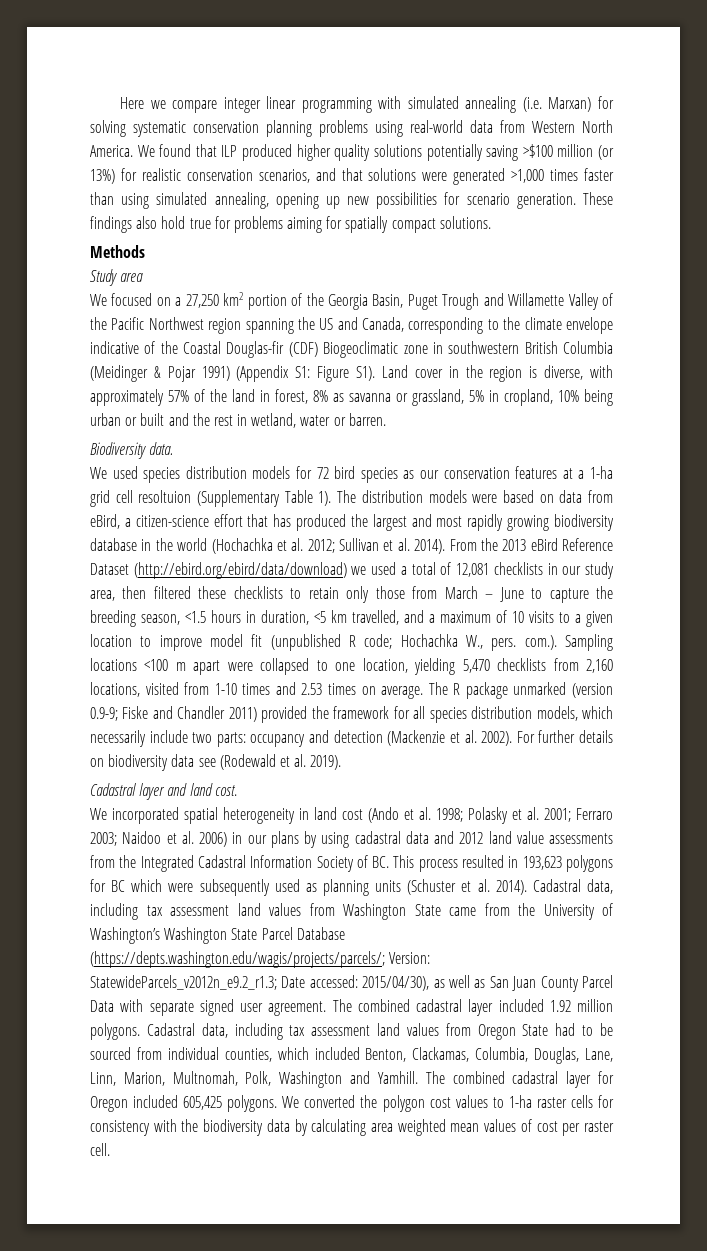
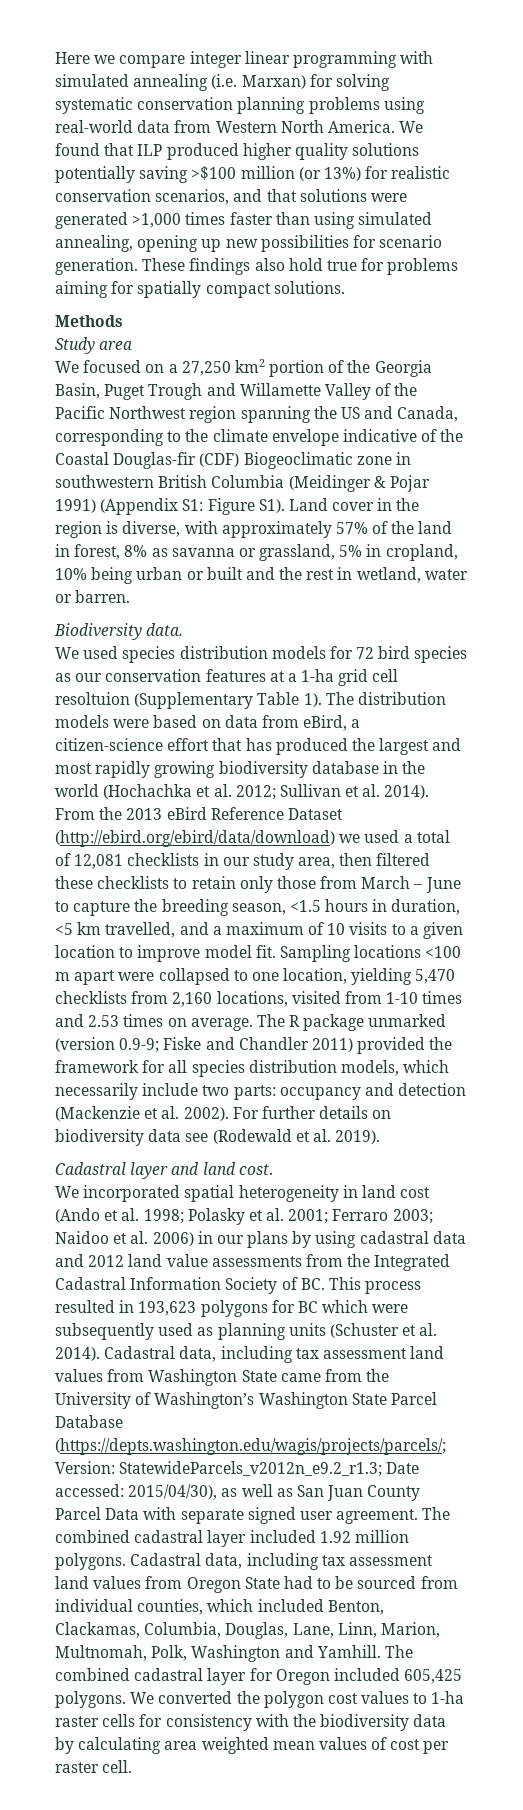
[251,634,557,651] fit (unpublished R code; Hochachka W., pers. com.). -> [255,945,276,958] fit.

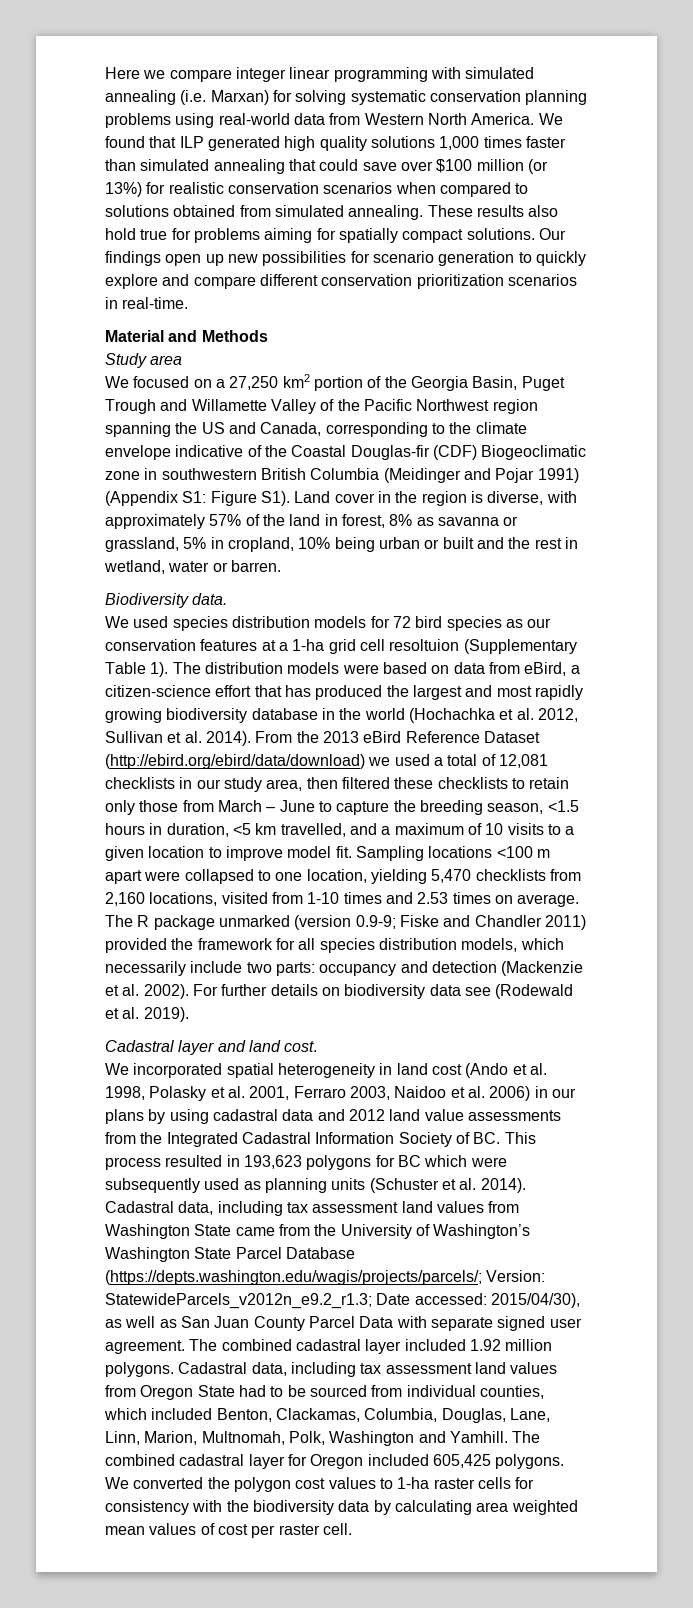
[166,143,420,160] [55,166,237,183] produced higher quality solutions potentially saving >$100 -> [207,136,566,151] [105,159,473,174] generated high quality solutions 1,000 times faster than simulated annealing that could save over $100
[155,189,407,205] [55,212,433,229] [55,235,443,252] [55,258,251,275] scenarios, and that solutions were generated >1,000 times faster than using simulated annealing, opening up new possibilities for scenario generation. These findings -> [323,182,529,197] [105,205,524,220] scenarios when compared to solutions obtained from simulated annealing. These results
(345, 287) // -> [538,228,566,240] [105,251,586,266] [105,274,577,289] [105,297,189,309] [105,330,198,342] Our findings open up new possibilities for scenario generation to quickly explore and compare different conservation prioritization scenarios in real-time. // Material and
[373,476,386,488] & -> [463,468,491,480] and
[235,785,276,800] 2012; -> [537,708,578,722] 2012,
[143,1209,184,1224] 1998; -> [105,1086,145,1100] 1998,
[288,1209,433,1224] 2001; Ferraro 2003; -> [249,1086,390,1100] 2001, Ferraro 2003,

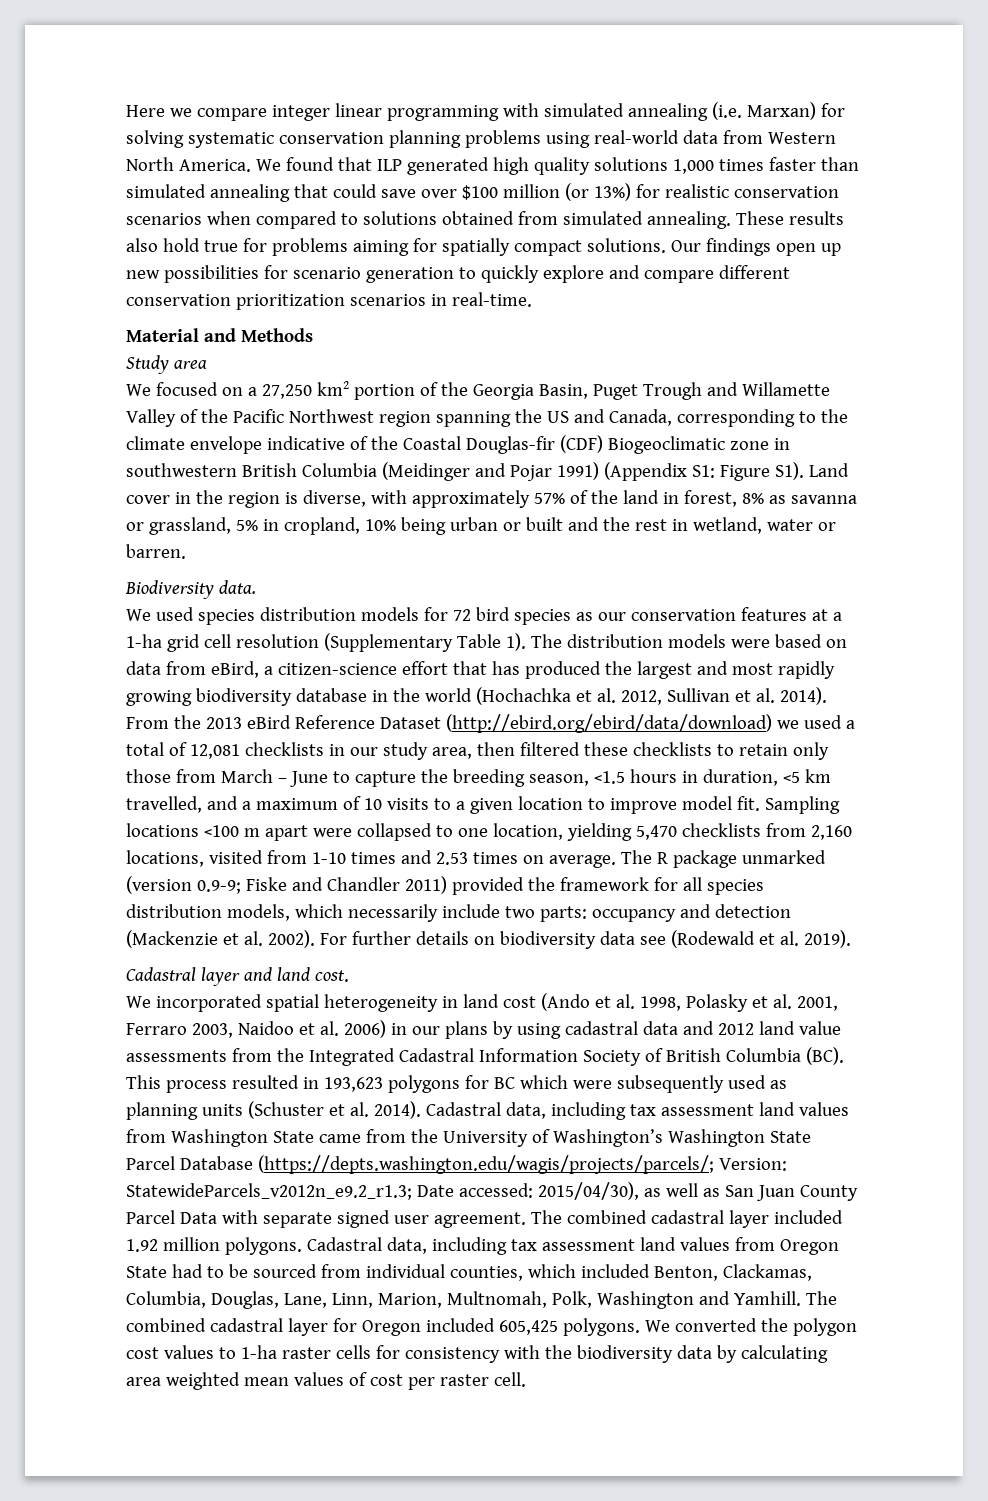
[389,639,460,651] resoltuion -> [235,634,319,648] resolution
[473,1132,501,1144] BC. -> [665,1047,844,1065] British Columbia (BC).

